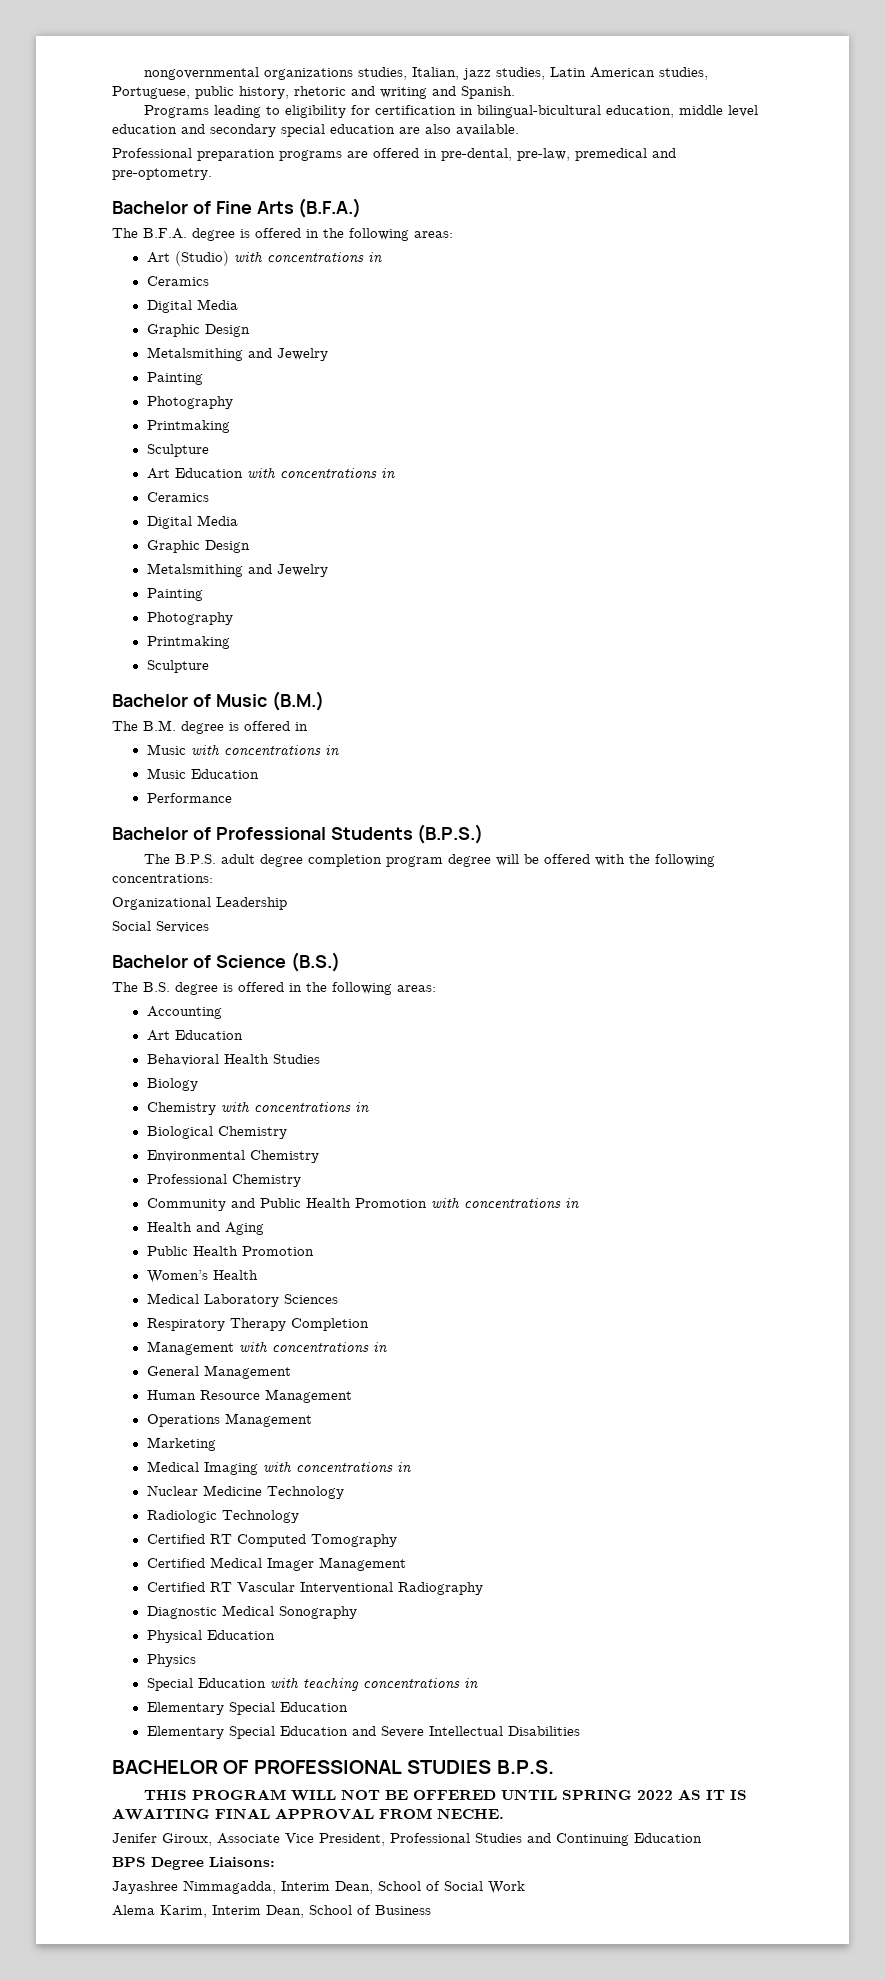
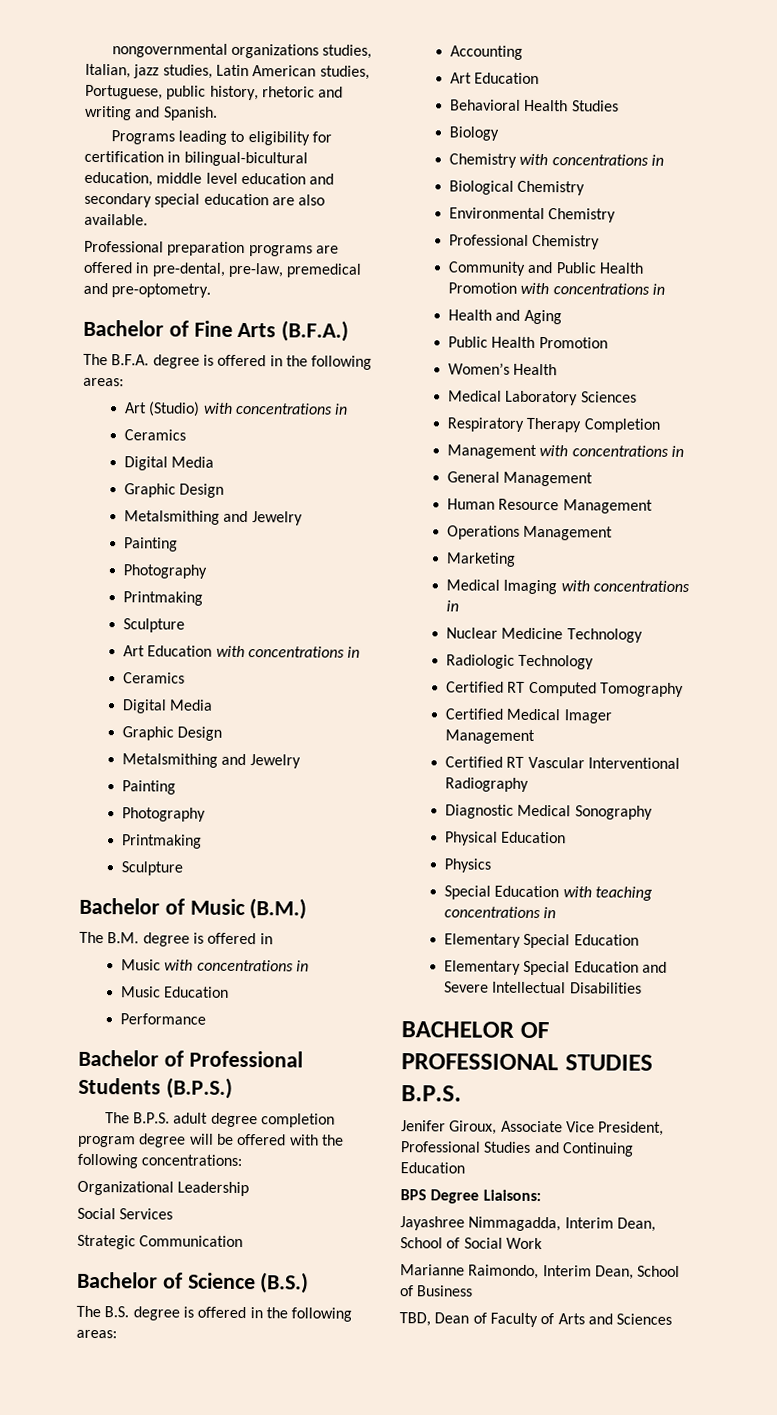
(209, 927) none -> [77,1234,244,1250] // Strategic Communication
[144,1789,748,1801] [112,1808,504,1820] // THIS PROGRAM WILL NOT BE OFFERED UNTIL SPRING 2022 AS IT IS AWAITING FINAL APPROVAL FROM NECHE. -> (462, 1093) none
[112,1905,207,1918] Alema Karim, -> [400,1264,540,1280] Marianne Raimondo,
(431, 1910) none -> [399,1312,673,1328] // TBD, Dean of Faculty of Arts and Sciences

